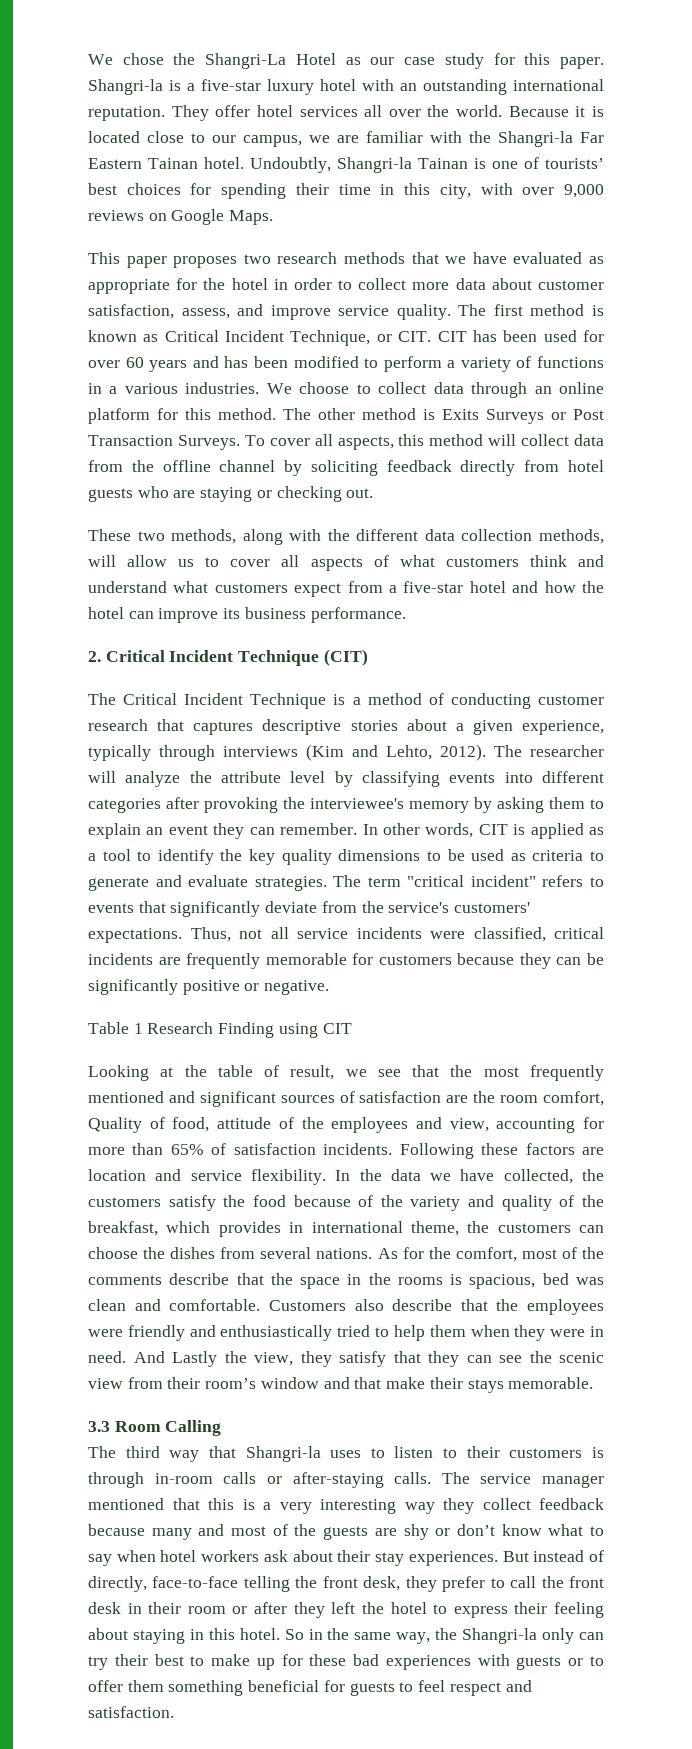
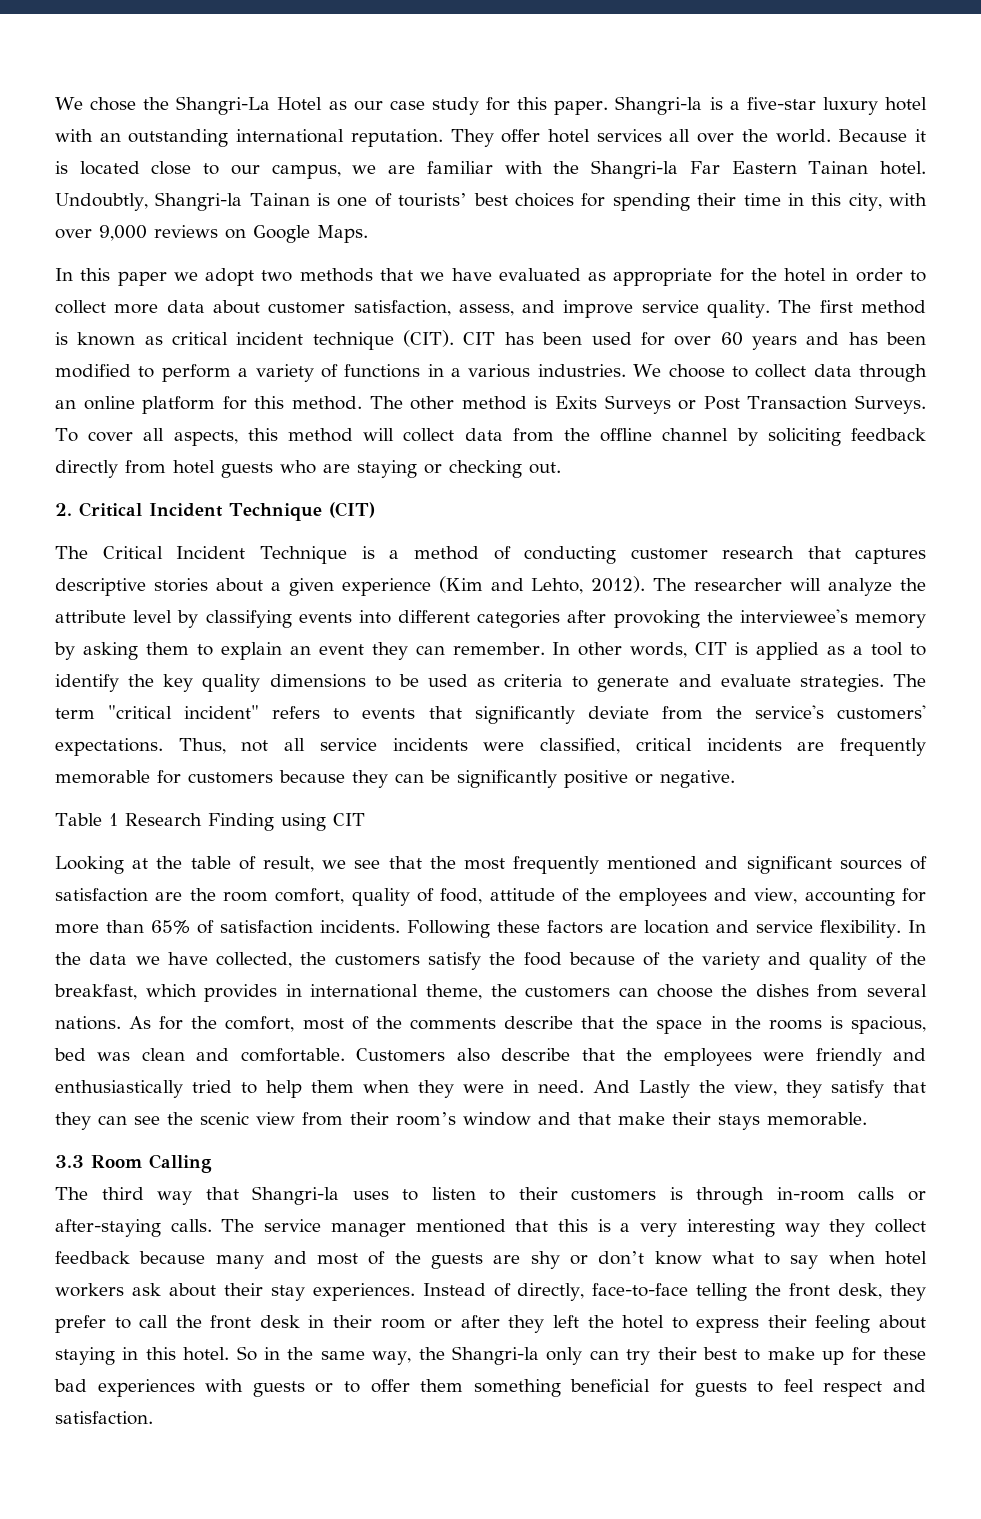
[88,252,338,268] This paper proposes two research -> [55,268,293,286] In this paper we adopt two
[164,330,432,346] Critical Incident Technique, or CIT. -> [172,330,455,350] critical incident technique (CIT).
[88,529,604,545] [88,555,604,571] [88,581,604,597] [88,607,406,623] // These two methods, along with the different data collection methods, will allow us to cover all aspects of what customers think and understand what customers expect from a five-star hotel and how the hotel can improve its business performance. -> (561, 468) none
[522,720,604,735] [88,745,298,761] experience, typically through interviews -> [341,578,431,596] experience
[88,1117,142,1133] Quality -> [351,888,410,906] quality
[502,1550,585,1562] But instead -> [422,1283,486,1296] Instead

